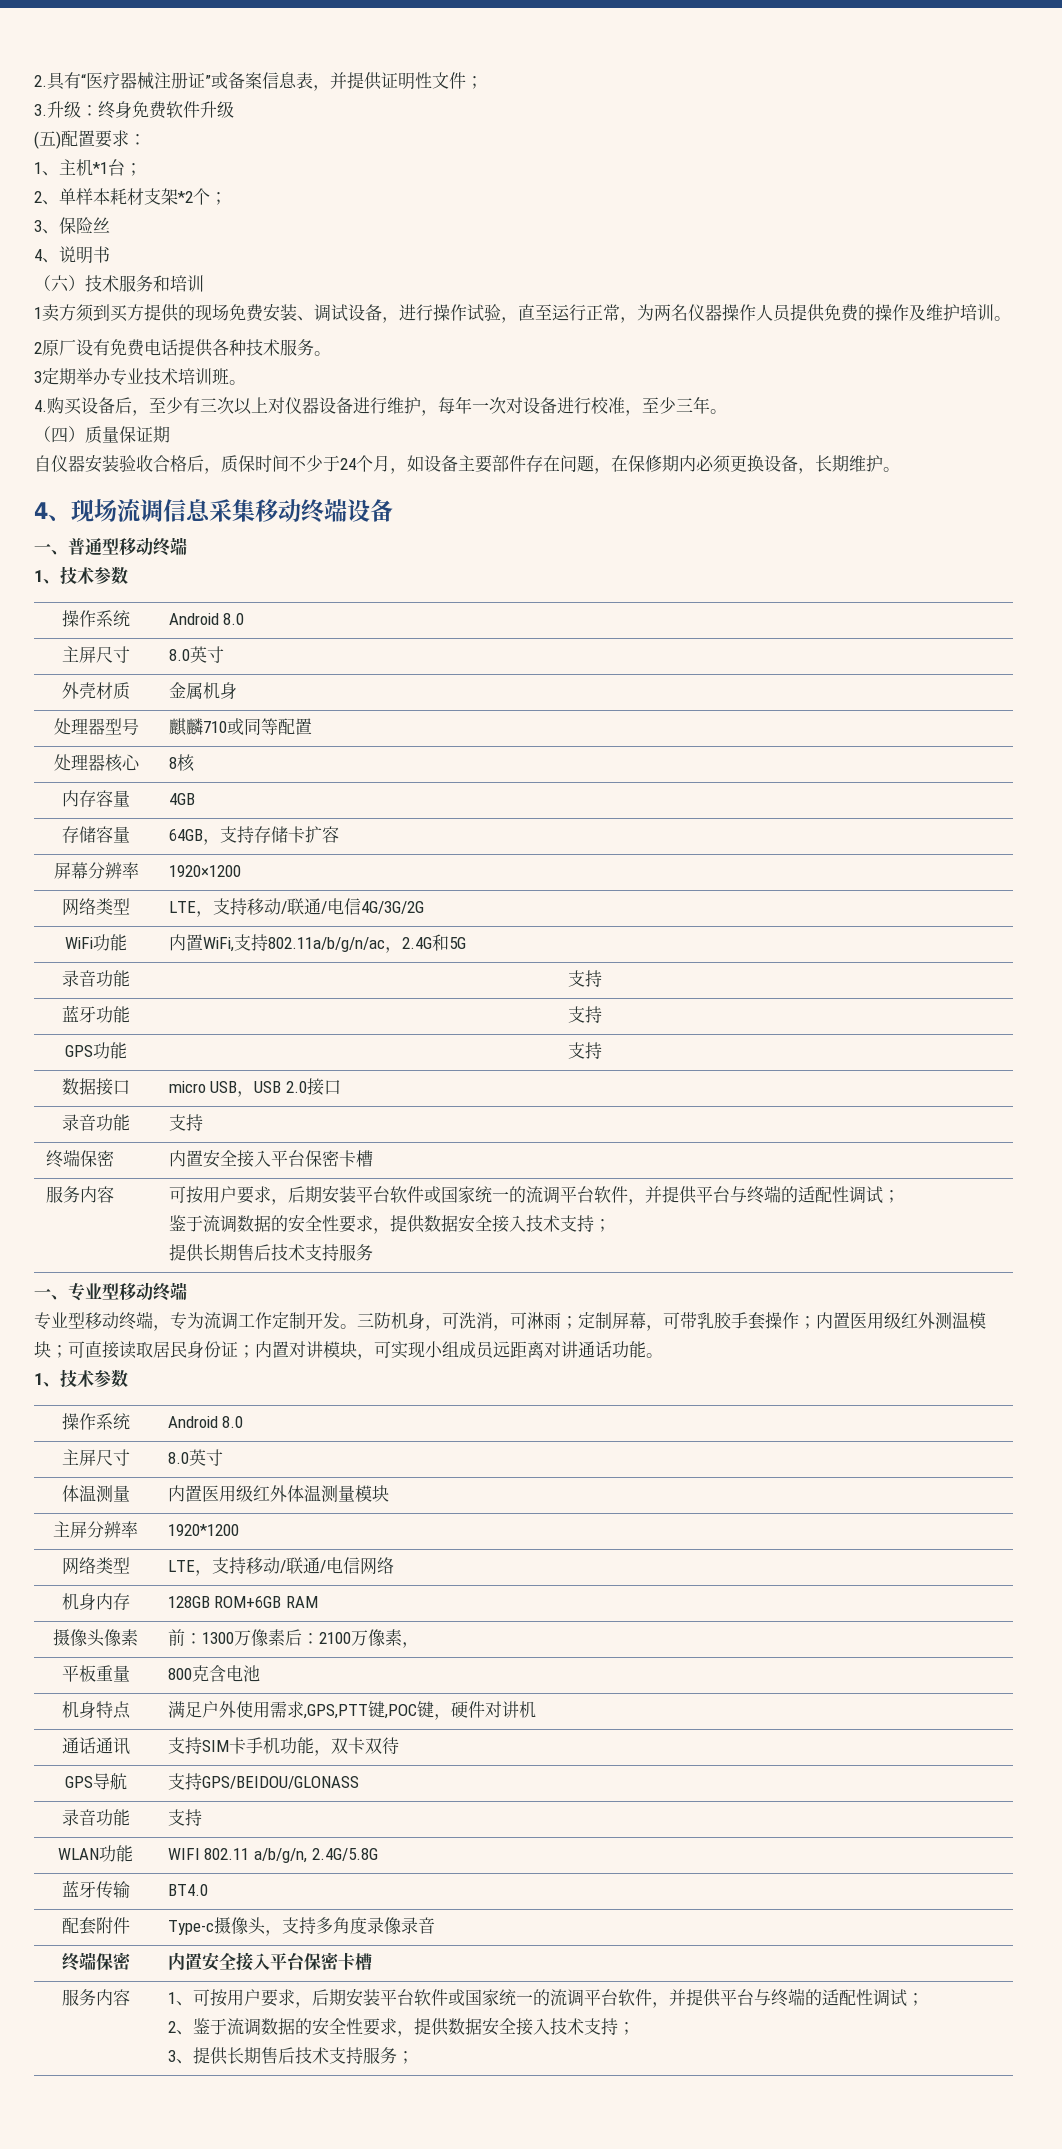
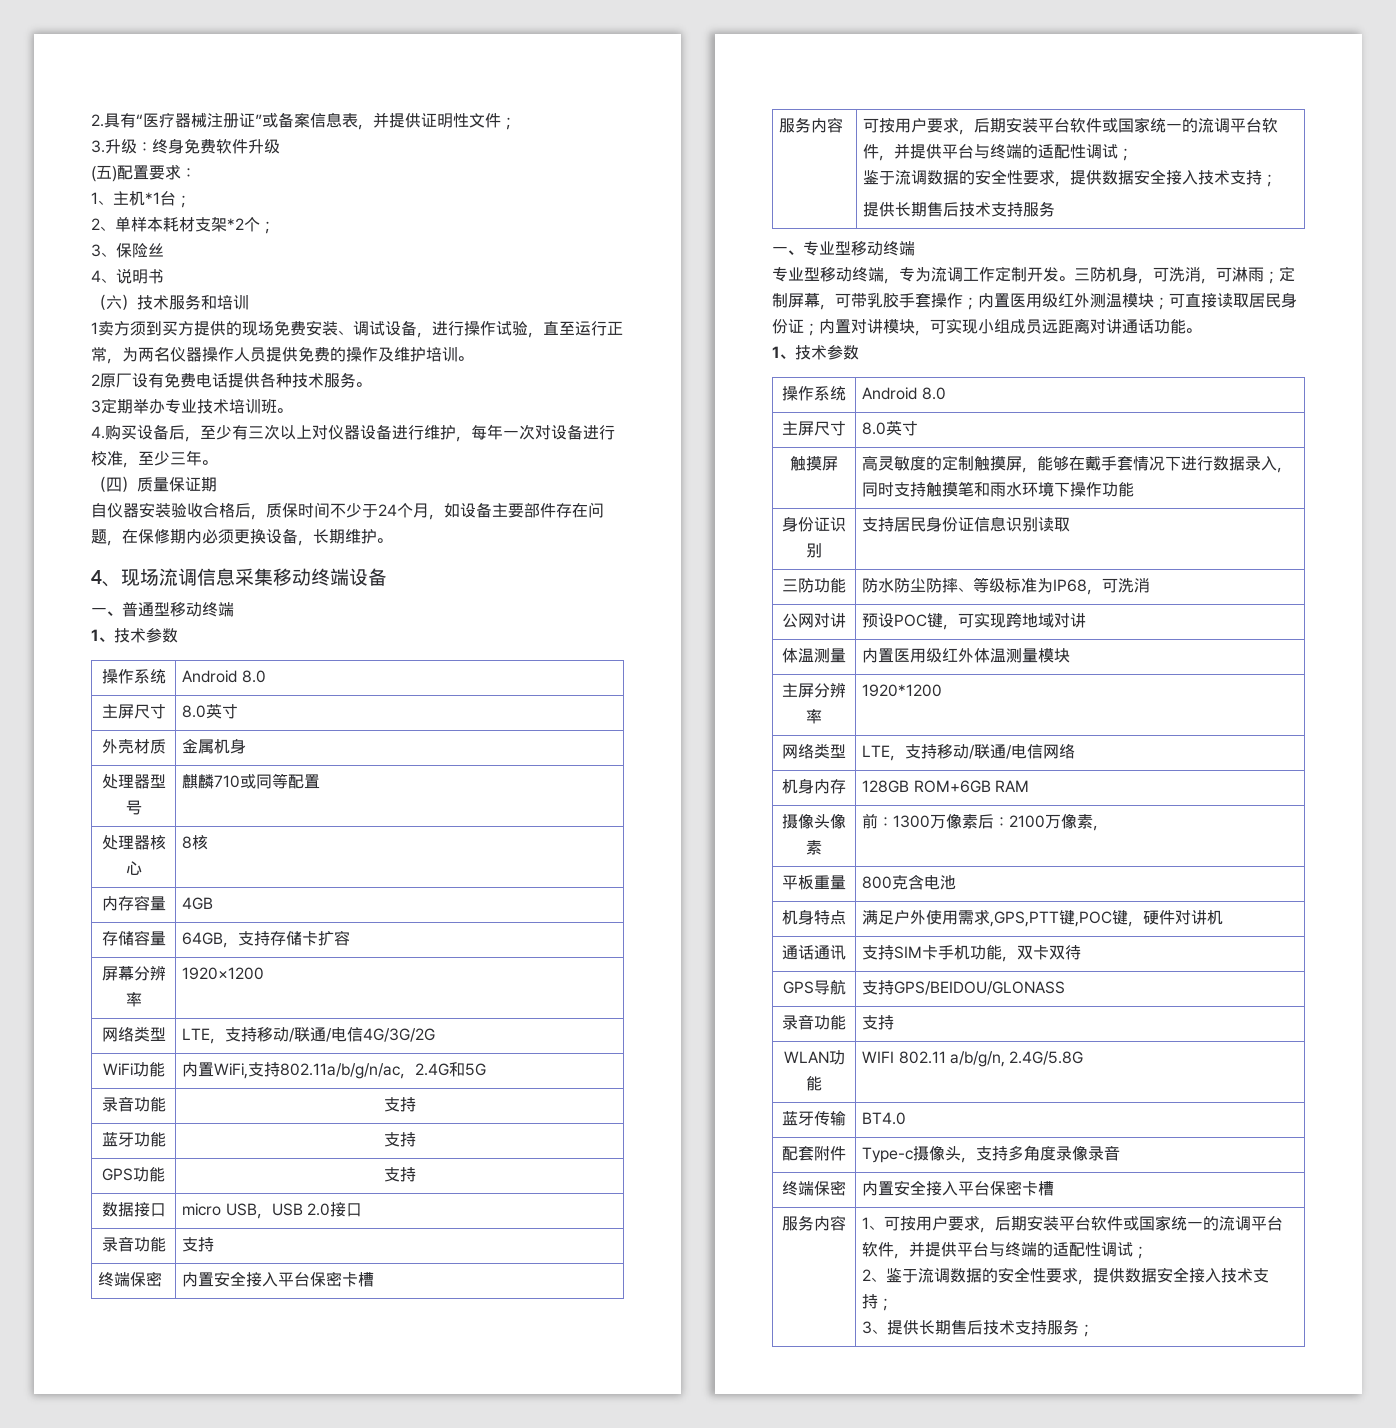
(223, 1457) none -> [790,456,838,471] [862,455,1293,473] [862,481,1135,497] [782,516,846,532] [806,543,822,558] [862,516,1071,532] [782,578,846,593] [862,577,1151,595] [782,613,846,628] [862,612,1087,630] // 触摸屏 | 高灵敏度的定制触摸屏，能够在戴手套情况下进行数据录入，同时支持触摸笔和雨水环境下操作功能 // 身份证识别 | 支持居民身份证信息识别读取 // 三防功能 | 防水防尘防摔、等级标准为IP68，可洗消 // 公网对讲 | 预设POC键，可实现跨地域对讲

